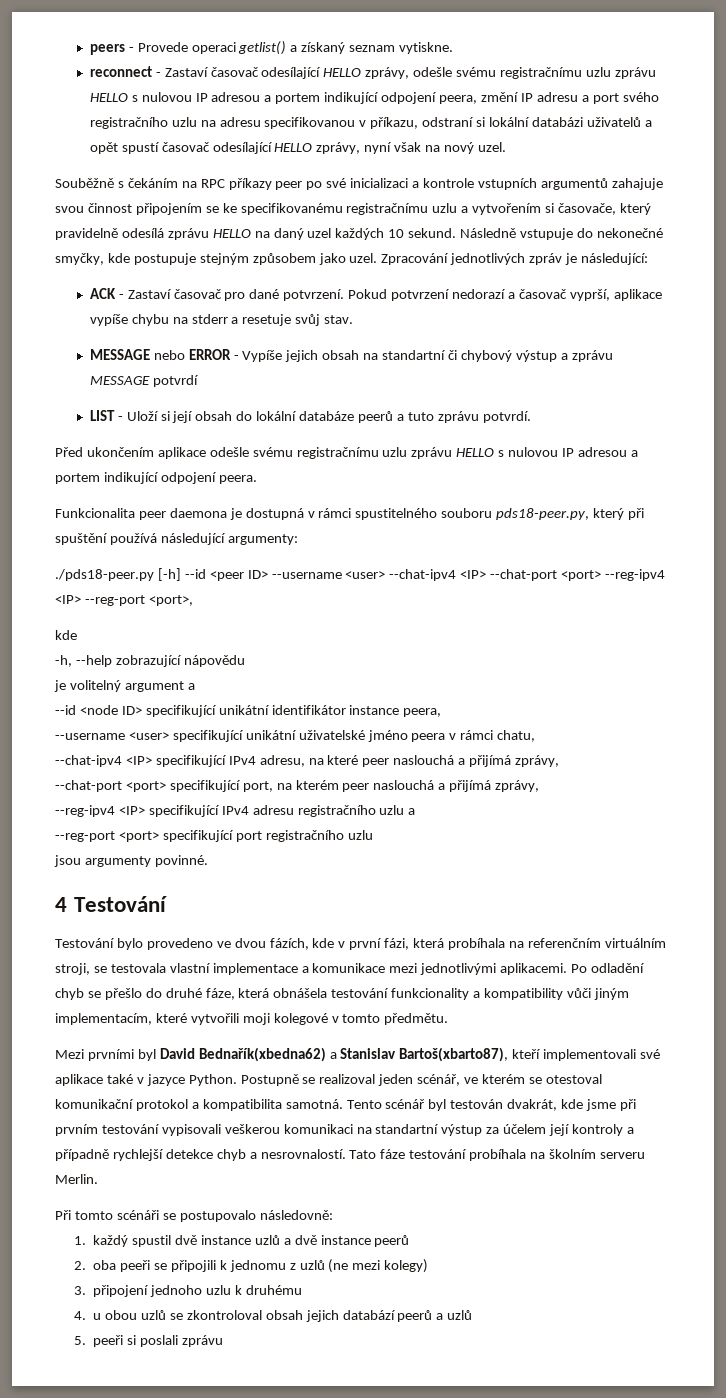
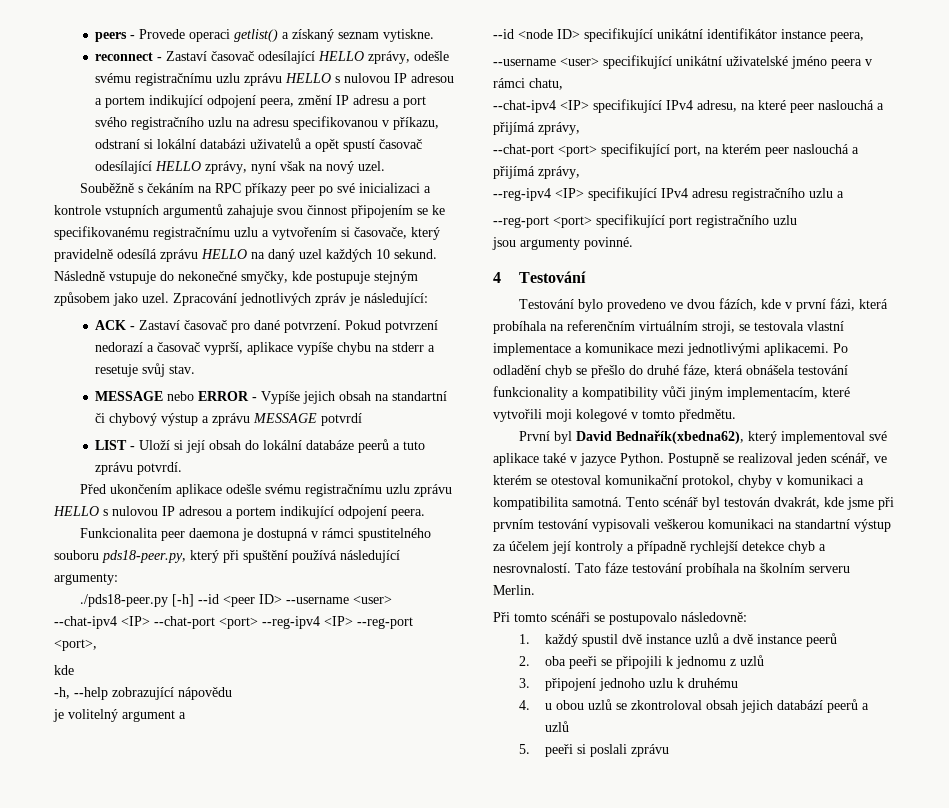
[55,1047,637,1062] Mezi prvními byl David Bednařík(xbedna62) a Stanislav Bartoš(xbarto87), kteří implementovali -> [519,430,866,444] První byl David Bednařík(xbedna62), který implementoval
[135,1099,188,1111] protokol -> [682,475,853,488] protokol, chyby v komunikaci
[328,1259,429,1273] (ne mezi kolegy) -> (765, 660) none

